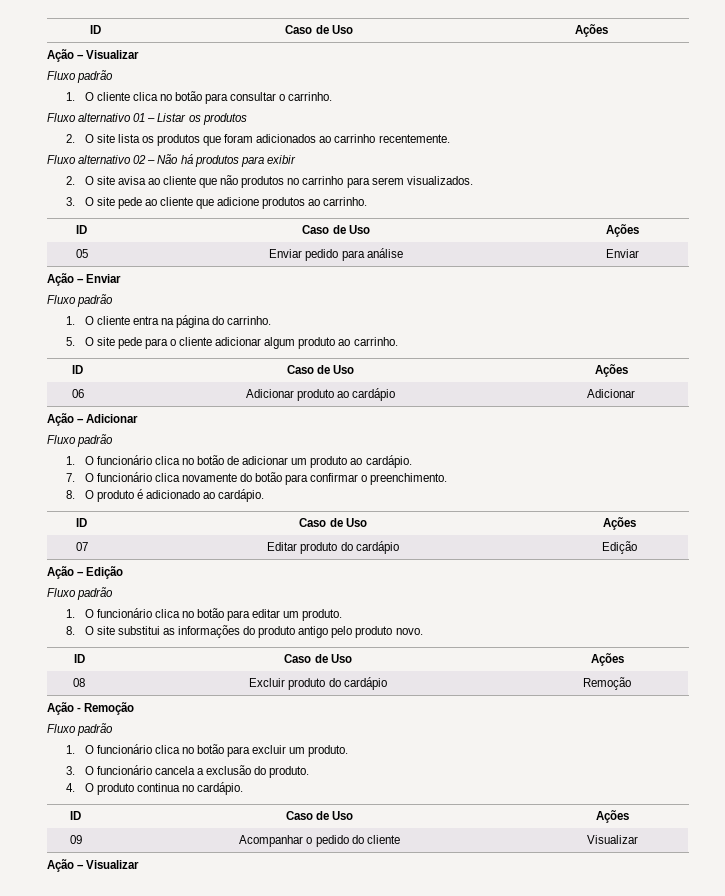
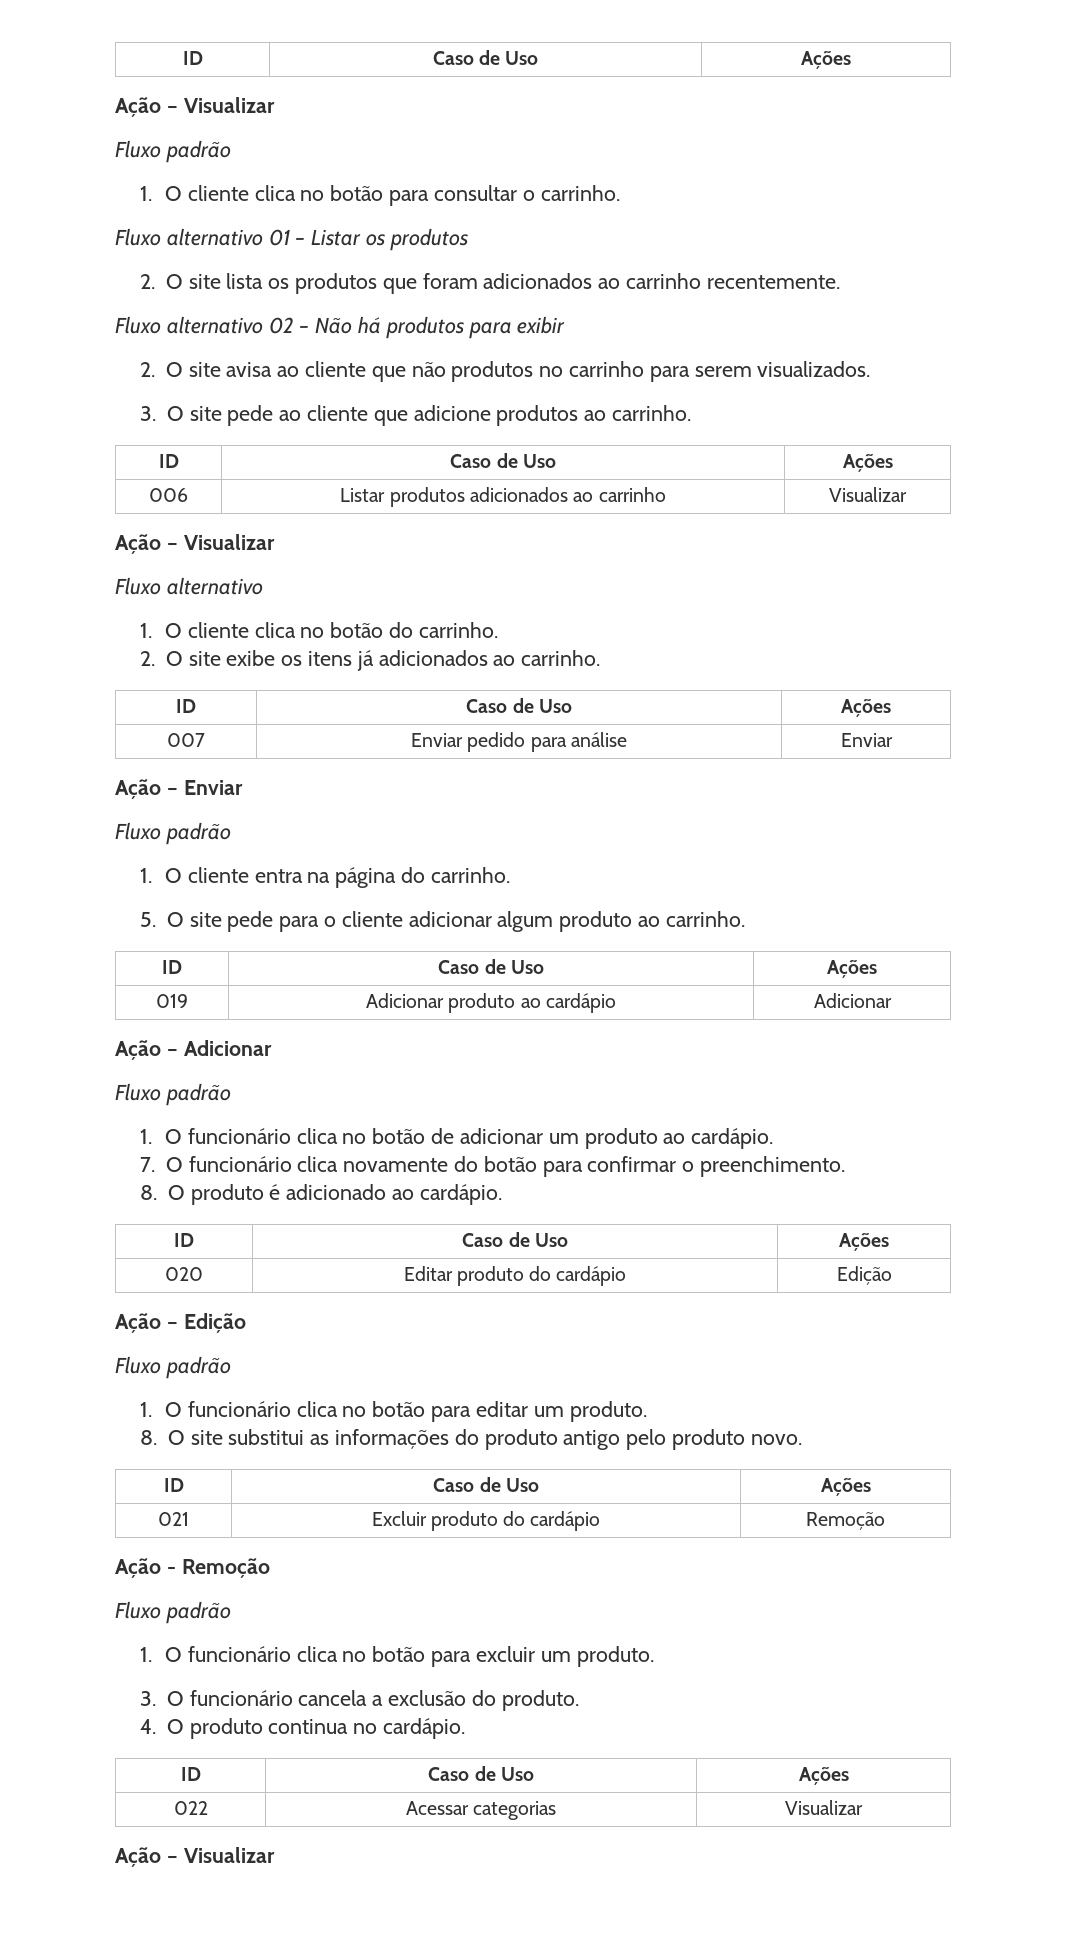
[75,249,88,258] 05 -> [149,488,188,502] [340,487,666,507] [829,487,907,502] [115,534,275,554] [115,577,263,595] [140,622,498,638] [140,650,601,671] [176,699,196,713] [466,698,572,713] [841,699,891,717] [167,733,205,747] 006 | Listar produtos adicionados ao carrinho | Visualizar // Ação – Visualizar // Fluxo alternativo // 1. O cliente clica no botão do carrinho. // 2. O site exibe os itens já adicionados ao carrinho. // ID | Caso de Uso | Ações // 007
[71,389,84,398] 06 -> [156,994,188,1008] 019
[75,542,88,551] 07 -> [165,1267,203,1281] 020
[73,678,85,687] 08 -> [158,1512,189,1526] 021
[69,835,82,844] [239,835,400,847] 09 | Acompanhar o pedido do cliente -> [173,1801,208,1815] [405,1801,557,1820] 022 | Acessar categorias

